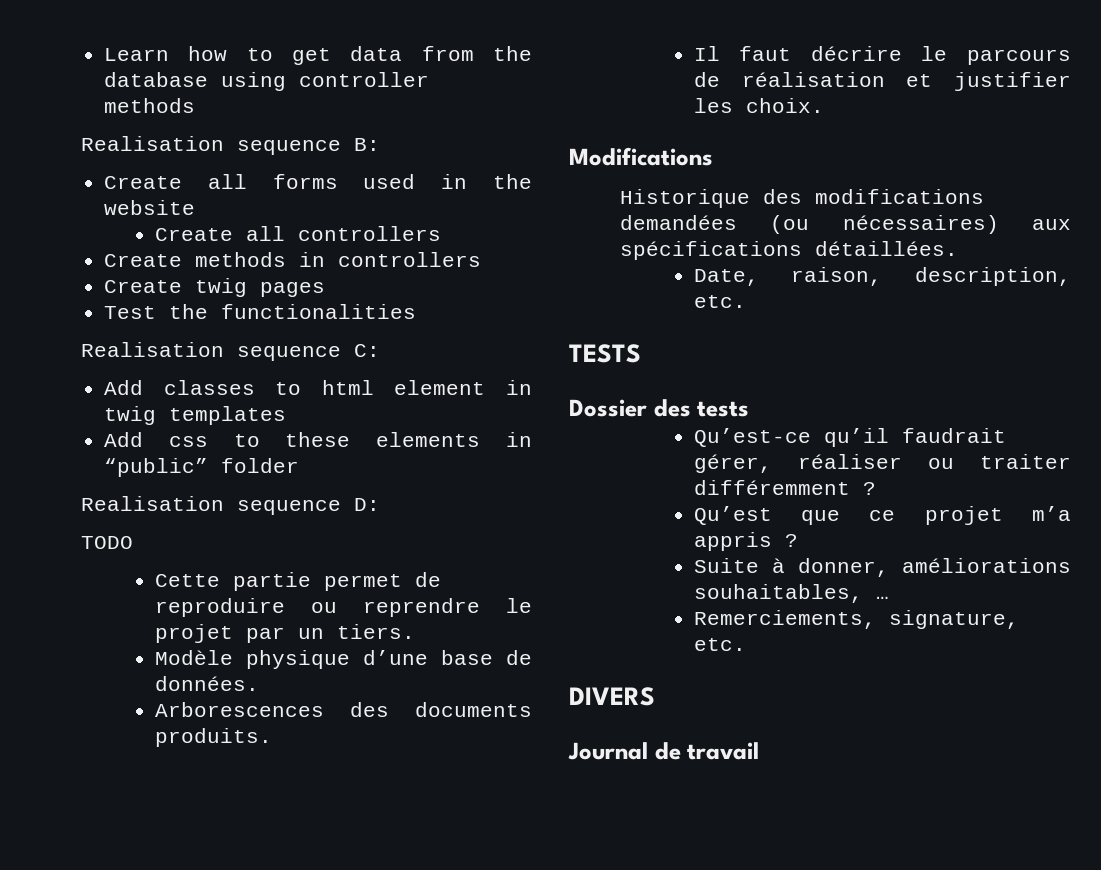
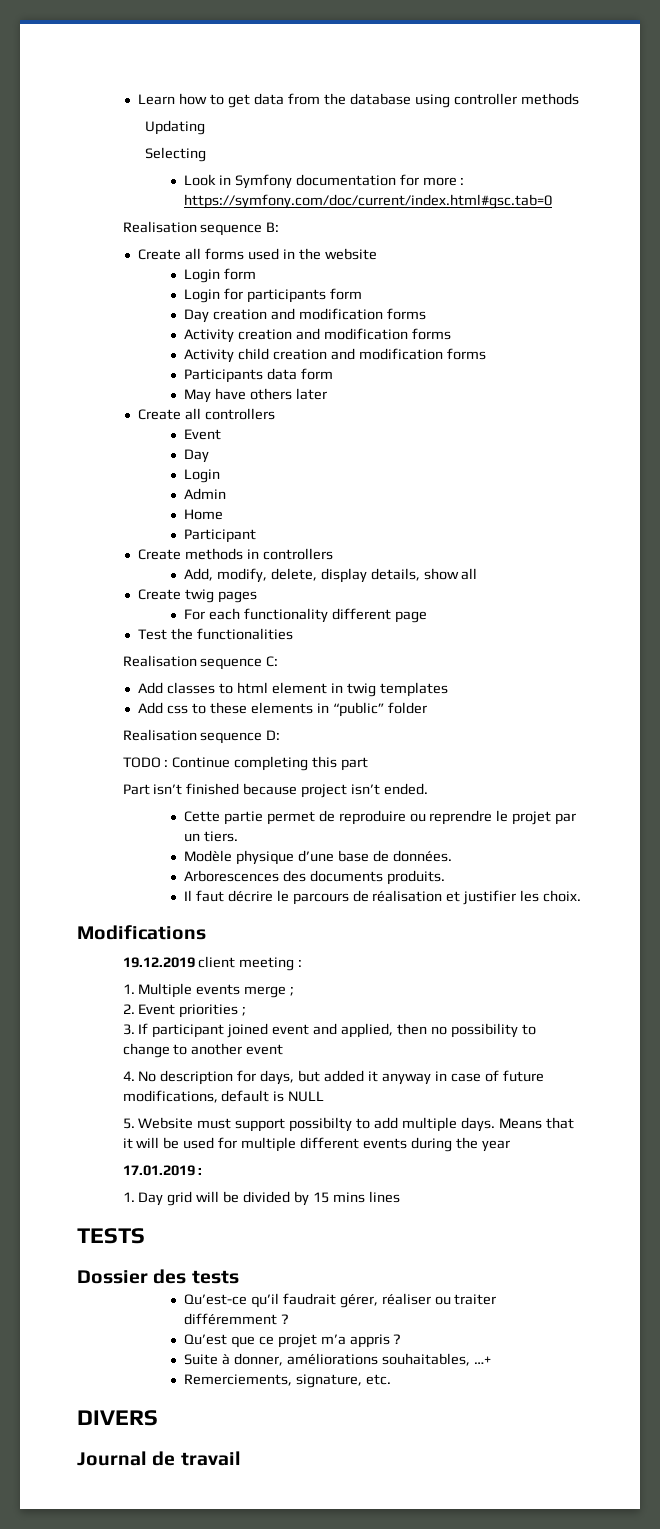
(195, 105) none -> [145,120,206,135] [145,147,207,162] [183,174,465,189] [183,194,552,209] // Updating // Selecting // Look in Symfony documentation for more : https://symfony.com/doc/current/index.html#gsc.tab=0
[154,226,441,241] [103,252,481,267] [103,278,325,297] Create all controllers // Create methods in controllers // Create twig pages -> [183,268,256,283] [183,288,362,303] [183,308,426,323] [183,328,451,343] [183,348,486,363] [183,368,333,383] [183,388,327,403] [138,408,276,420] [183,429,221,440] [183,449,209,463] [183,469,220,483] [183,488,226,500] [183,509,223,520] [183,529,256,543] [138,548,334,560] [183,568,478,583] [138,589,258,603] [183,608,427,623] Login form // Login for participants form // Day creation and modification forms // Activity creation and modification forms // Activity child creation and modification forms // Participants data form // May have others later // Create all controllers // Event // Day // Login // Admin // Home // Participant // Create methods in controllers // Add, modify, delete, display details, show all // Create twig pages // For each functionality different page
(133, 542) none -> [164,756,369,771] [122,783,429,798] : Continue completing this part // Part isn’t finished because project isn’t ended.
[619,189,984,208] [619,215,1071,234] [619,241,958,260] [693,267,1071,286] [693,295,746,308] Historique des modifications demandées (ou nécessaires) aux spécifications détaillées. // Date, raison, description, etc. -> [122,956,303,971] [122,983,295,998] [122,1004,247,1018] [122,1023,536,1038] [122,1043,284,1058] [122,1070,544,1085] [122,1090,325,1103] [122,1117,574,1132] [122,1137,510,1152] [122,1165,203,1176] [122,1191,400,1206] 19.12.2019 client meeting : // 1. Multiple events merge ; // 2. Event priorities ; // 3. If participant joined event and applied, then no possibility to change to another event // 4. No description for days, but added it anyway in case of future modifications, default is NULL // 5. Website must support possibilty to add multiple days. Means that it will be used for multiple different events during the year // 17.01.2019 : // 1. Day grid will be divided by 15 mins lines
[875,596,889,599] … -> [473,1356,491,1364] …+

